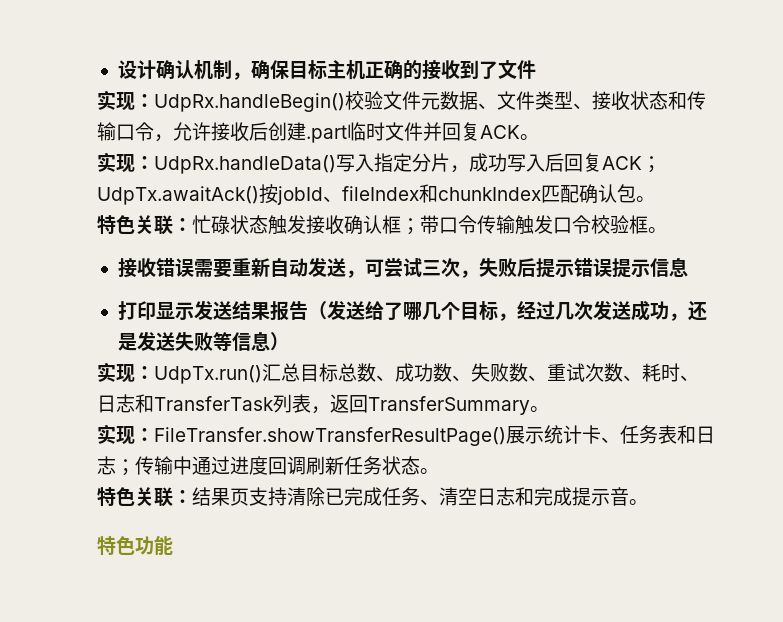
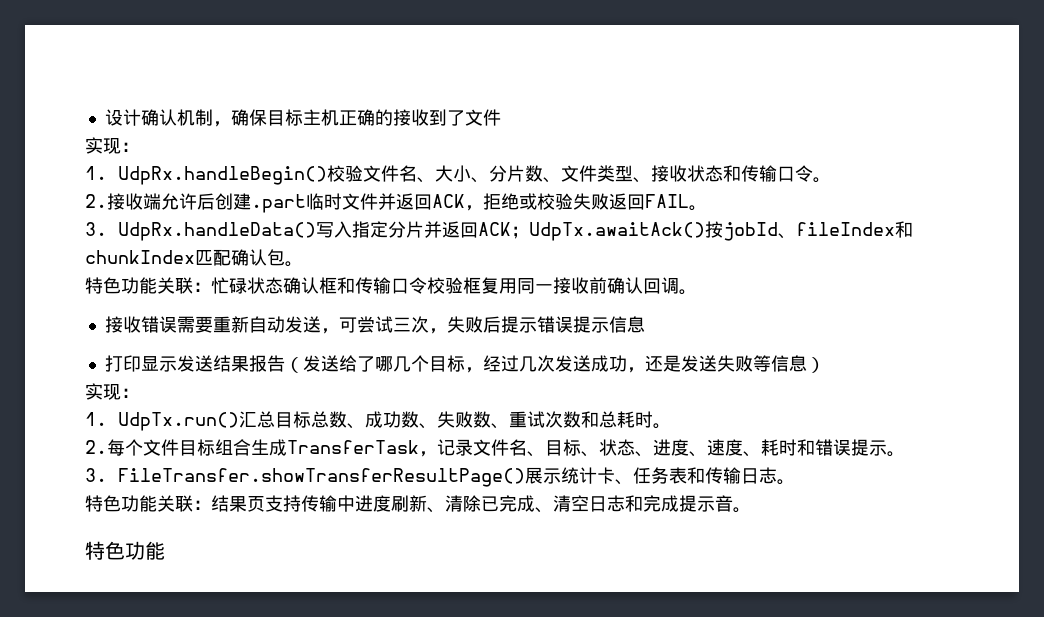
(154, 101) none -> [85,166,107,180] // 1.
[421,91,478,110] 元数据 -> [399,165,543,183] 名、大小、分片数
[154,122,249,142] ，允许接收 -> [813,177,831,183] [85,193,197,210] 。 // 2.接收端允许
[442,122,539,141] [97,152,154,173] 回复ACK。 // 实现： -> [396,193,707,211] [85,222,107,236] 返回ACK，拒绝或校验失败返回FAIL。 // 3.
[450,153,602,173] ，成功写入后回复 -> [424,221,478,238] 并返回
(135, 224) none -> [121,277,157,294] 功能
[268,215,648,235] 触发接收确认框；带口令传输触发口令校验框 -> [283,277,679,294] 确认框和传输口令校验框复用同一接收前确认回调
(154, 373) none -> [85,412,107,426] // 1.
[623,363,699,382] [97,394,549,415] [97,424,154,445] 、耗时、日志和TransferTask列表，返回TransferSummary。 // 实现： -> [581,411,671,429] [85,439,905,457] [85,468,107,482] 和总耗时。 // 2.每个文件目标组合生成TransferTask，记录文件名、目标、状态、进度、速度、耗时和错误提示。 // 3.
[696,426,715,444] [97,456,439,476] [97,487,135,507] 日志；传输中通过进度回调刷新任务状态。 // 特色 -> [705,467,795,485] [85,495,157,512] 传输日志。 // 特色功能
(287, 496) none -> [301,495,445,513] 传输中进度刷新、
[382,487,420,506] 任务 -> (535, 503) none

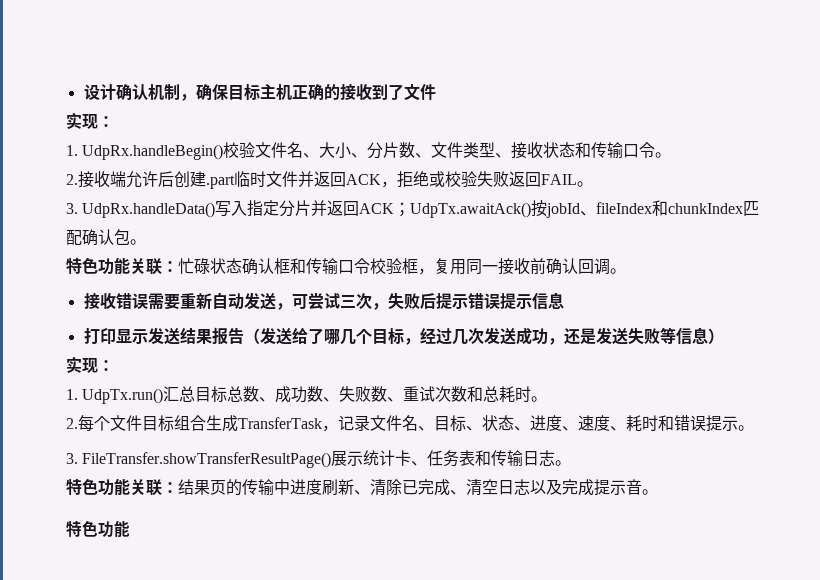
(481, 285) none -> [418,268,434,275] ，
[265,495,301,512] 支持 -> [226,479,242,496] 的
[625,495,643,512] 和 -> [530,479,562,495] 以及

